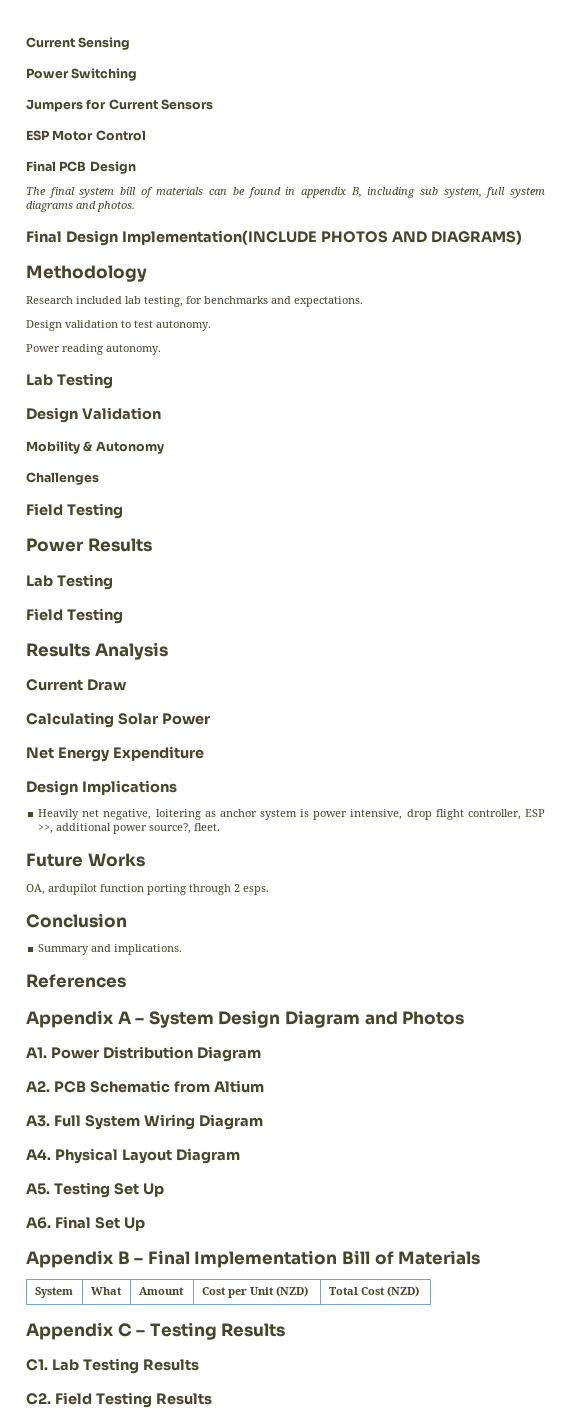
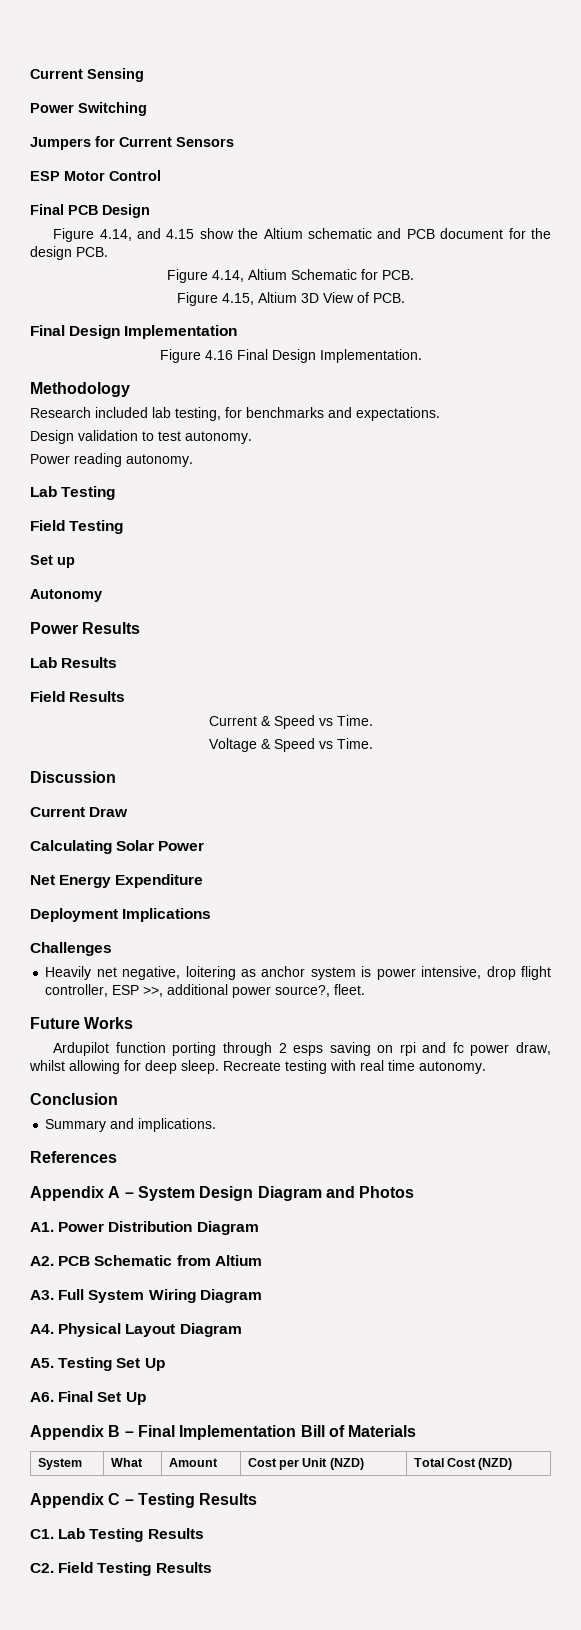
[26,187,545,198] [26,201,135,212] [26,230,522,246] The final system bill of materials can be found in appendix B, including sub system, full system diagrams and photos. // Final Design Implementation(INCLUDE PHOTOS AND DIAGRAMS) -> [53,228,551,242] [30,246,108,260] [167,269,414,283] [176,292,405,306] [30,325,238,339] [159,349,422,363] Figure 4.14, and 4.15 show the Altium schematic and PCB document for the design PCB. // Figure 4.14, Altium Schematic for PCB. // Figure 4.15, Altium 3D View of PCB. // Final Design Implementation // Figure 4.16 Final Design Implementation.
[26,407,161,423] [26,441,164,454] [26,472,99,485] [26,503,123,519] // Design Validation // Mobility & Autonomy // Challenges // Field Testing -> [30,520,124,534] [30,555,75,568] [30,589,102,602] // Field Testing // Set up // Autonomy
[56,574,113,590] [26,608,123,624] [26,642,168,660] Testing // Field Testing // Results Analysis -> [61,657,118,668] [30,691,126,702] [208,715,373,729] [208,738,373,752] [30,771,116,783] Results // Field Results // Current & Speed vs Time. // Voltage & Speed vs Time. // Discussion
[26,780,78,796] Design -> [30,908,118,922] Deployment
(177, 787) none -> [30,942,112,956] // Challenges
[26,884,97,895] OA, ardupilot -> [53,1042,110,1056] Ardupilot
[243,886,269,895] esps. -> [293,1042,551,1056] [29,1060,486,1074] esps saving on rpi and fc power draw, whilst allowing for deep sleep. Recreate testing with real time autonomy.

